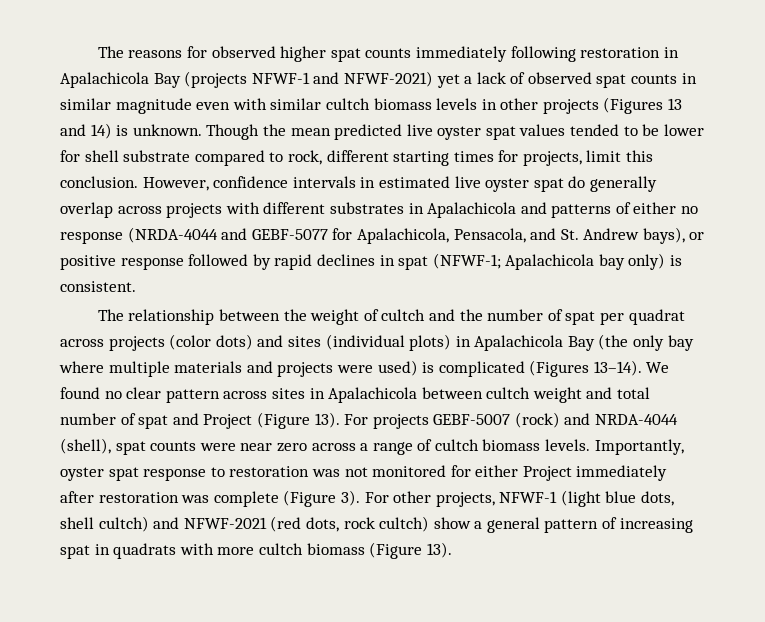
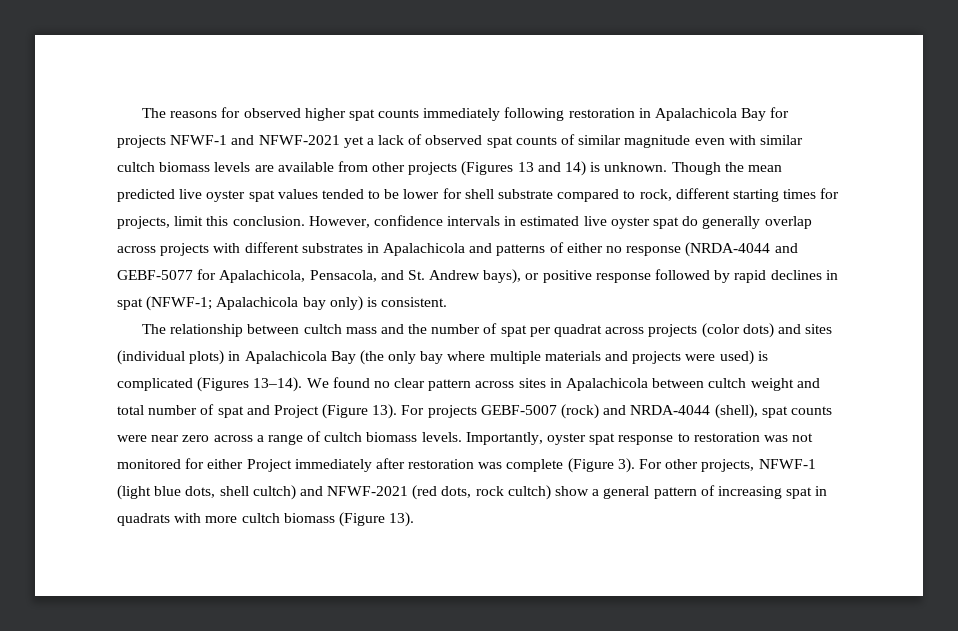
[184,71,248,88] (projects -> [770,107,790,118] [117,135,166,148] for projects
[343,71,433,87] NFWF-2021) -> [258,135,340,145] NFWF-2021
[681,73,697,84] in -> [561,134,576,145] of
[481,99,497,110] in -> [254,161,368,172] are available from
[283,309,426,325] the weight of cultch -> [303,324,377,334] cultch mass

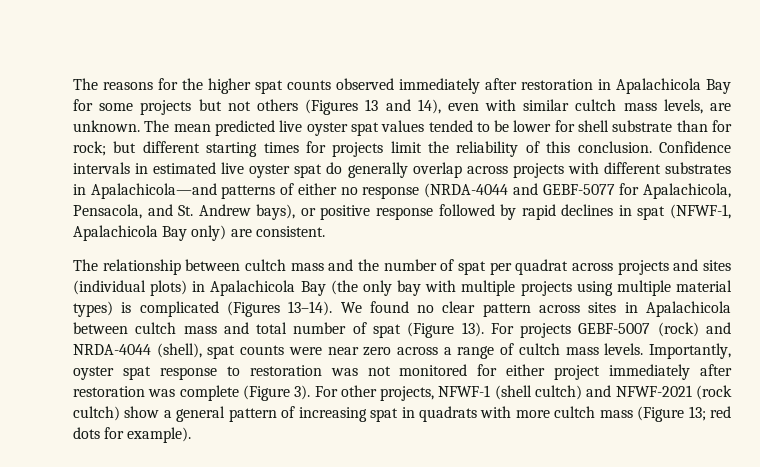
[243,108,301,118] observed -> [182,78,203,90] the
[423,107,565,121] immediately following -> [336,78,517,94] observed immediately after
[117,134,803,148] [117,161,744,176] projects NFWF-1 and NFWF-2021 yet a lack of observed spat counts of similar magnitude even with similar cultch biomass levels are available from other projects (Figures 13 and 14) is unknown. Though the -> [99,99,731,115] [73,120,170,132] some projects but not others (Figures 13 and 14), even with similar cultch mass levels, are unknown. The
[557,188,840,202] [117,215,443,229] compared to rock, different starting times for projects, limit this conclusion. However, confidence -> [676,120,732,132] [73,141,731,157] than for rock; but different starting times for projects limit the reliability of this conclusion. Confidence
[383,243,493,256] Apalachicola and -> [90,183,217,199] Apalachicola—and
[146,296,377,311] (NFWF-1; Apalachicola bay only) is -> [669,204,731,219] [73,225,252,241] (NFWF-1, Apalachicola Bay only) are
[701,323,774,338] (color dots) -> (669, 267) none
[447,350,754,365] where multiple materials and projects were used) -> [425,280,732,296] [73,301,113,317] with multiple projects using multiple material types)
[750,378,794,391] weight -> [183,326,217,334] mass
[246,405,319,418] and Project -> (401, 331) none
[366,432,418,442] biomass -> [565,347,599,355] mass
[246,459,292,472] Project -> [554,365,601,380] project
[117,485,504,500] (light blue dots, shell cultch) and NFWF-2021 (red dots, rock -> [494,385,732,400] (shell cultch) and NFWF-2021 (rock
[283,512,415,527] biomass (Figure 13). -> [599,406,731,422] [73,427,192,443] mass (Figure 13; red dots for example).

